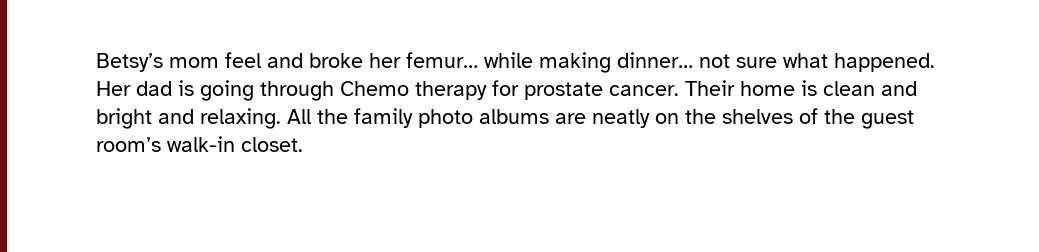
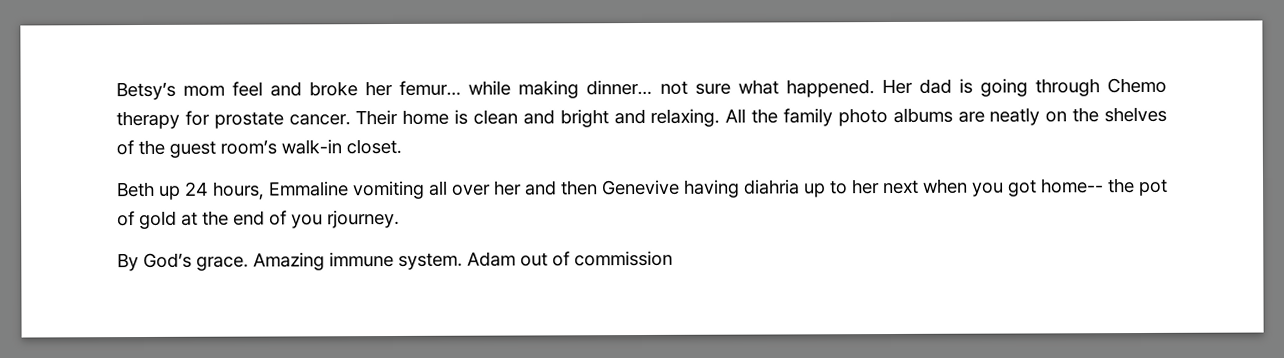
(303, 144) none -> [117,178,1168,200] [117,209,400,230] [117,250,673,272] // Beth up 24 hours, Emmaline vomiting all over her and then Genevive having diahria up to her next when you got home-- the pot of gold at the end of you rjourney. // By God’s grace. Amazing immune system. Adam out of commission

